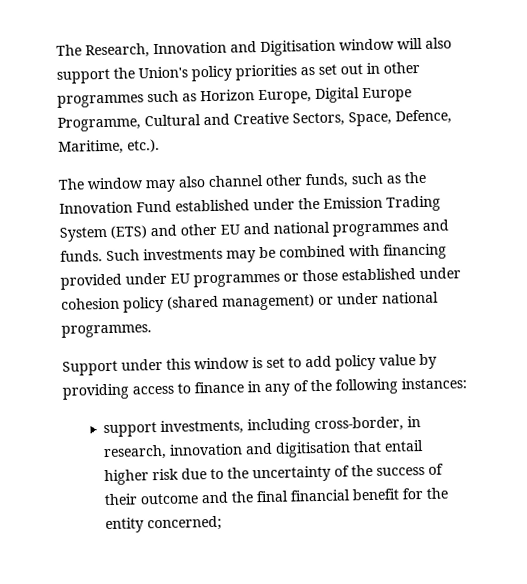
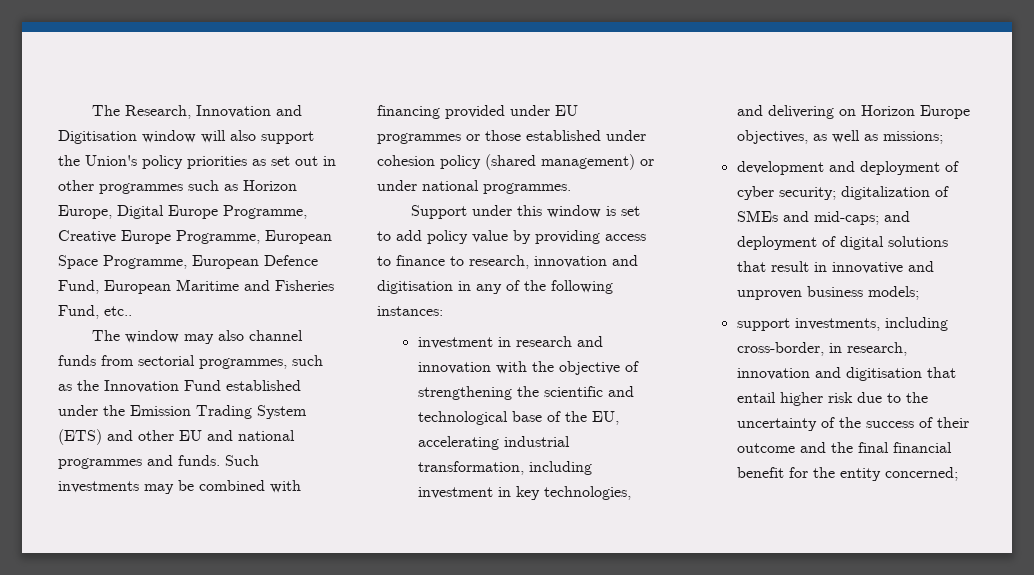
[144,109,452,127] [58,138,160,155] Cultural and Creative Sectors, Space, Defence, Maritime, etc.). -> [58,230,332,244] [58,255,318,269] [58,279,334,294] [58,305,132,319] Creative Europe Programme, European Space Programme, European Defence Fund, European Maritime and Fisheries Fund, etc..
[265,173,349,189] other funds, -> [58,355,287,369] funds from sectorial programmes,
(244, 387) none -> [450,255,638,269] [377,280,453,294] to research, innovation and digitisation
(467, 383) none -> [417,336,603,349] [417,361,639,375] [417,386,634,400] [417,411,619,425] [417,436,570,450] [417,461,592,475] [417,486,631,500] [736,105,970,119] [736,130,943,144] [736,161,959,175] [736,186,949,200] [736,210,910,225] [736,236,948,250] [736,261,934,274] [736,286,919,300] // investment in research and innovation with the objective of strengthening the scientific and technological base of the EU, accelerating industrial transformation, including investment in key technologies, and delivering on Horizon Europe objectives, as well as missions; // development and deployment of cyber security; digitalization of SMEs and mid-caps; and deployment of digital solutions that result in innovative and unproven business models;

